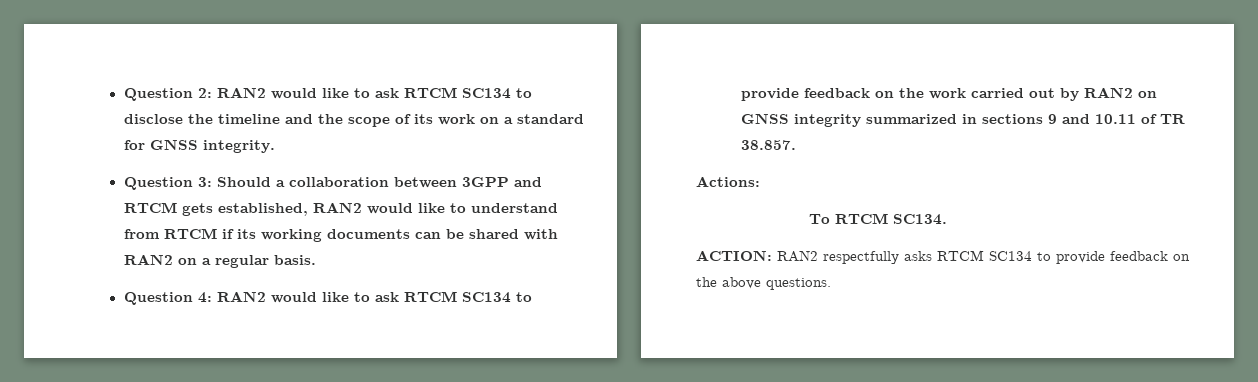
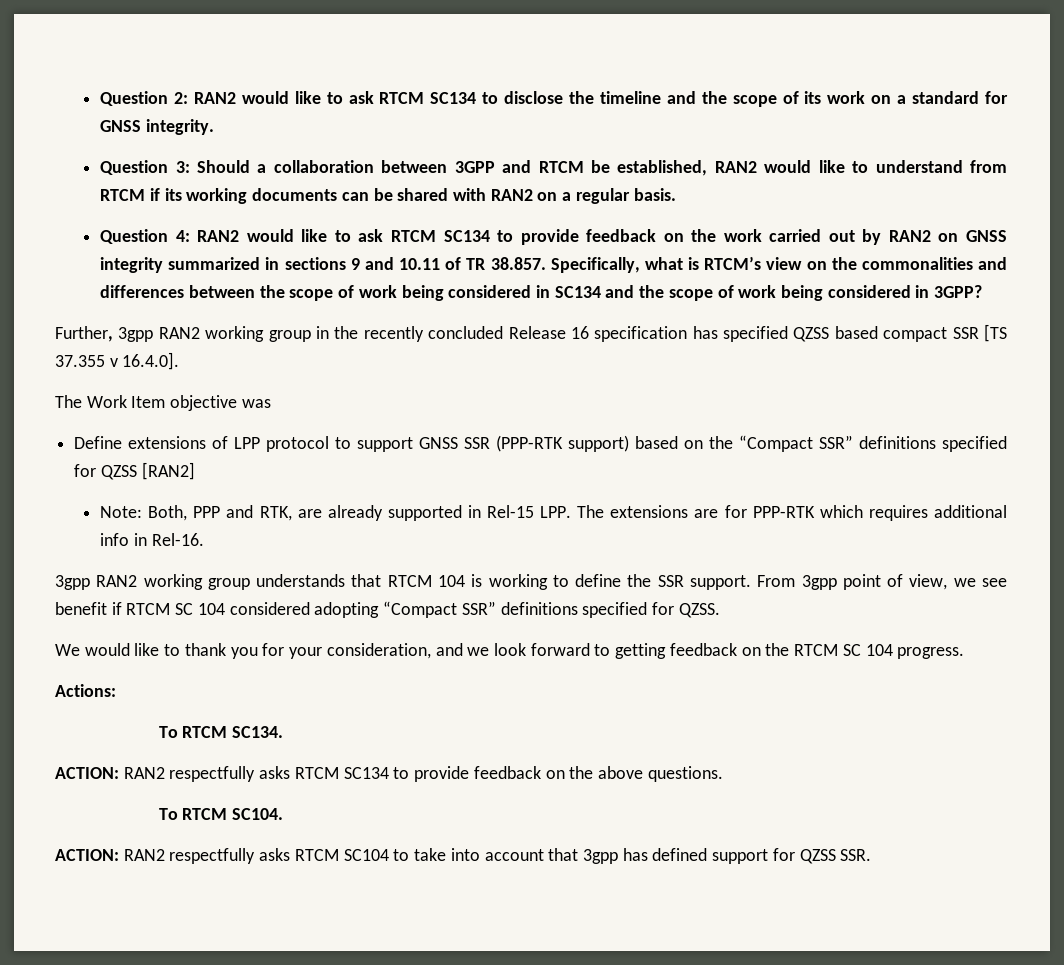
[181,203,213,216] gets -> [591,160,611,173] be
(796, 145) none -> [550,256,1007,273] [100,285,983,301] [55,324,1008,342] [55,352,180,370] [55,395,271,411] [74,435,1008,452] [74,462,195,480] [100,505,1007,521] [100,533,204,546] [55,574,1008,590] [55,601,720,618] [55,643,965,659] Specifically, what is RTCM’s view on the commonalities and differences between the scope of work being considered in SC134 and the scope of work being considered in 3GPP? // Further, 3gpp RAN2 working group in the recently concluded Release 16 specification has specified QZSS based compact SSR [TS 37.355 v 16.4.0]. // The Work Item objective was // Define extensions of LPP protocol to support GNSS SSR (PPP-RTK support) based on the “Compact SSR” definitions specified for QZSS [RAN2] // Note: Both, PPP and RTK, are already supported in Rel-15 LPP. The extensions are for PPP-RTK which requires additional info in Rel-16. // 3gpp RAN2 working group understands that RTCM 104 is working to define the SSR support. From 3gpp point of view, we see benefit if RTCM SC 104 considered adopting “Compact SSR” definitions specified for QZSS. // We would like to thank you for your consideration, and we look forward to getting feedback on the RTCM SC 104 progress.
(831, 284) none -> [158,808,284,820] [55,848,872,864] // To RTCM SC104. // ACTION: RAN2 respectfully asks RTCM SC104 to take into account that 3gpp has defined support for QZSS SSR.

